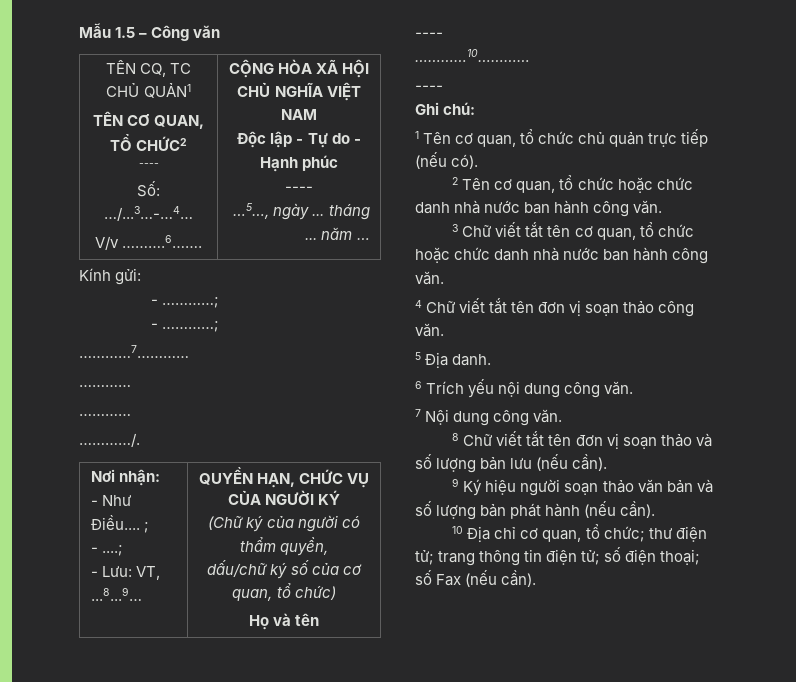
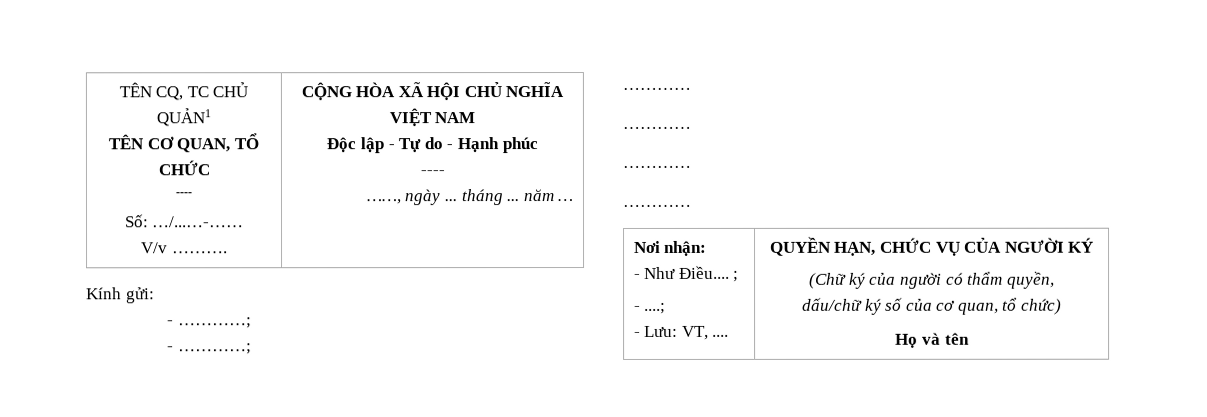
[79,23,221,41] Mẫu 1.5 – Công văn // -> (118, 90) none
[136,136,188,151] CHỨC2 -> [157,160,210,176] CHỨC
[104,206,193,221] …/...3…-…4… -> [152,216,245,228] …/...…-……
[122,235,203,248] ……….6……. -> [171,251,228,254] ……….
[233,203,270,219] …5…, -> [365,199,401,205] ……,
[79,345,189,358] [79,385,131,387] [79,414,131,416] [79,433,140,447] …………7………… // ………… // ………… // …………/. -> [622,87,691,90] [622,126,691,129] [622,165,691,168] [622,204,691,207] ………… // ………… // ………… // …………
[90,587,142,601] ...8...9… -> [712,334,730,337] ....
[415,32,443,38] [415,49,530,62] [415,85,443,91] [415,102,476,115] [415,129,709,147] [415,152,479,169] [452,175,693,194] [415,200,663,217] [452,222,694,240] [415,247,709,264] [415,271,444,285] [415,298,695,317] [415,323,444,337] [415,352,492,369] [415,379,634,398] [415,409,563,426] [452,431,712,450] [415,454,608,473] [452,478,713,496] [415,501,656,520] [452,524,707,543] [415,547,701,566] [415,570,537,587] // ---- // …………10………… // ---- // Ghi chú: // 1 Tên cơ quan, tổ chức chủ quản trực tiếp (nếu có). // 2 Tên cơ quan, tổ chức hoặc chức danh nhà nước ban hành công văn. // 3 Chữ viết tắt tên cơ quan, tổ chức hoặc chức danh nhà nước ban hành công văn. // 4 Chữ viết tắt tên đơn vị soạn thảo công văn. // 5 Địa danh. // 6 Trích yếu nội dung công văn. // 7 Nội dung công văn. // 8 Chữ viết tắt tên đơn vị soạn thảo và số lượng bản lưu (nếu cần). // 9 Ký hiệu người soạn thảo văn bản và số lượng bản phát hành (nếu cần). // 10 Địa chỉ cơ quan, tổ chức; thư điện tử; trang thông tin điện tử; số điện thoại; số Fax (nếu cần). -> (970, 338) none

